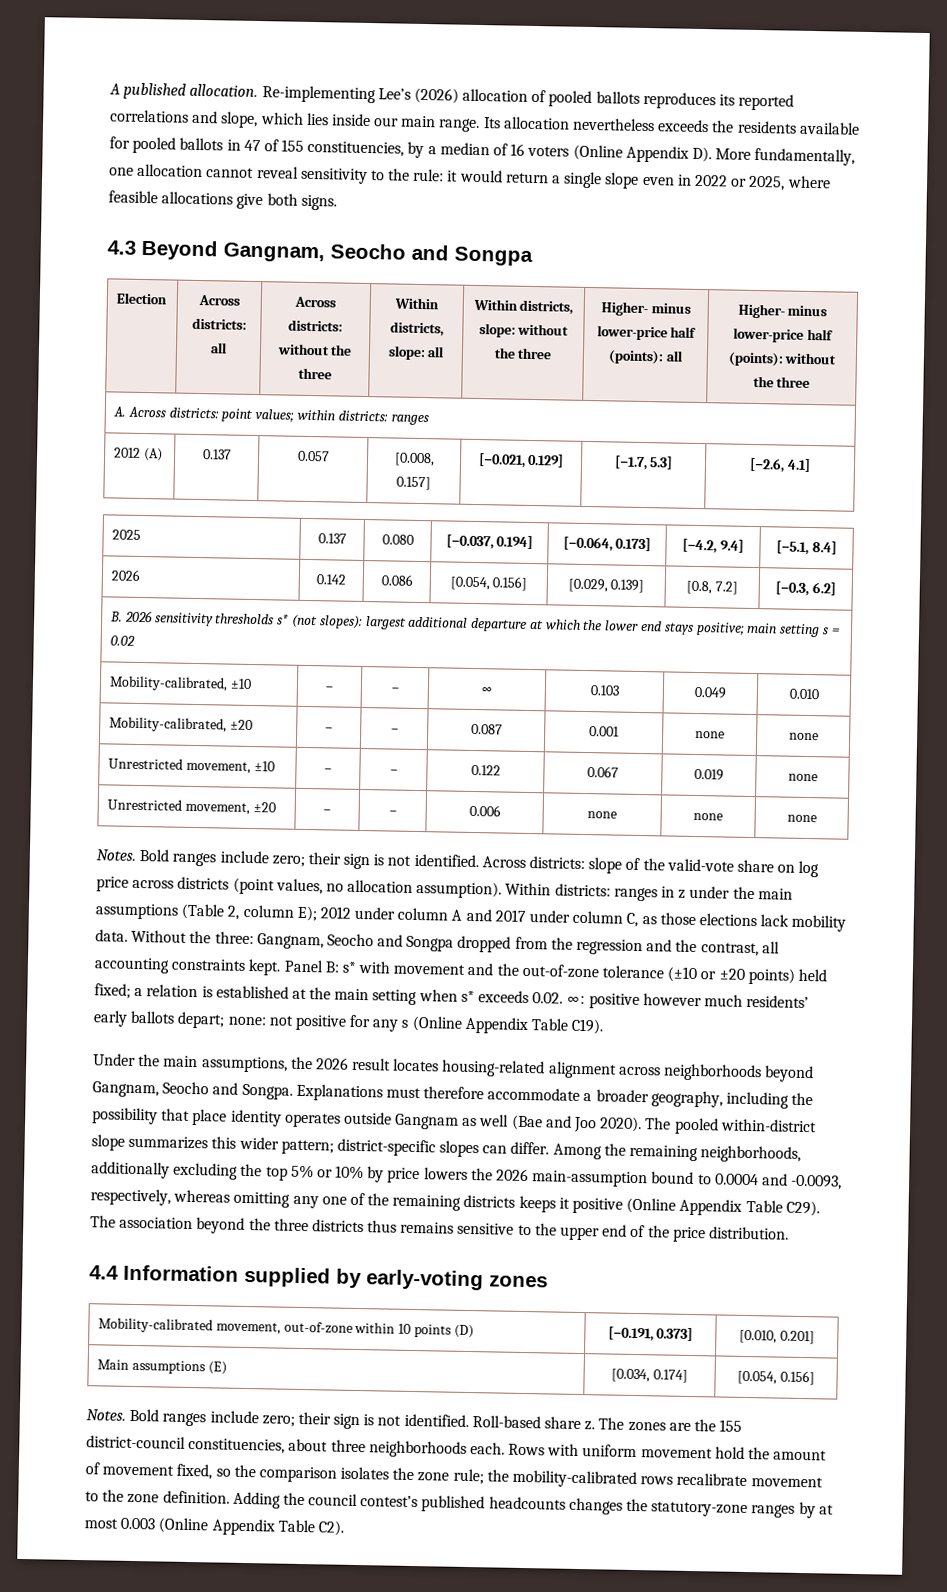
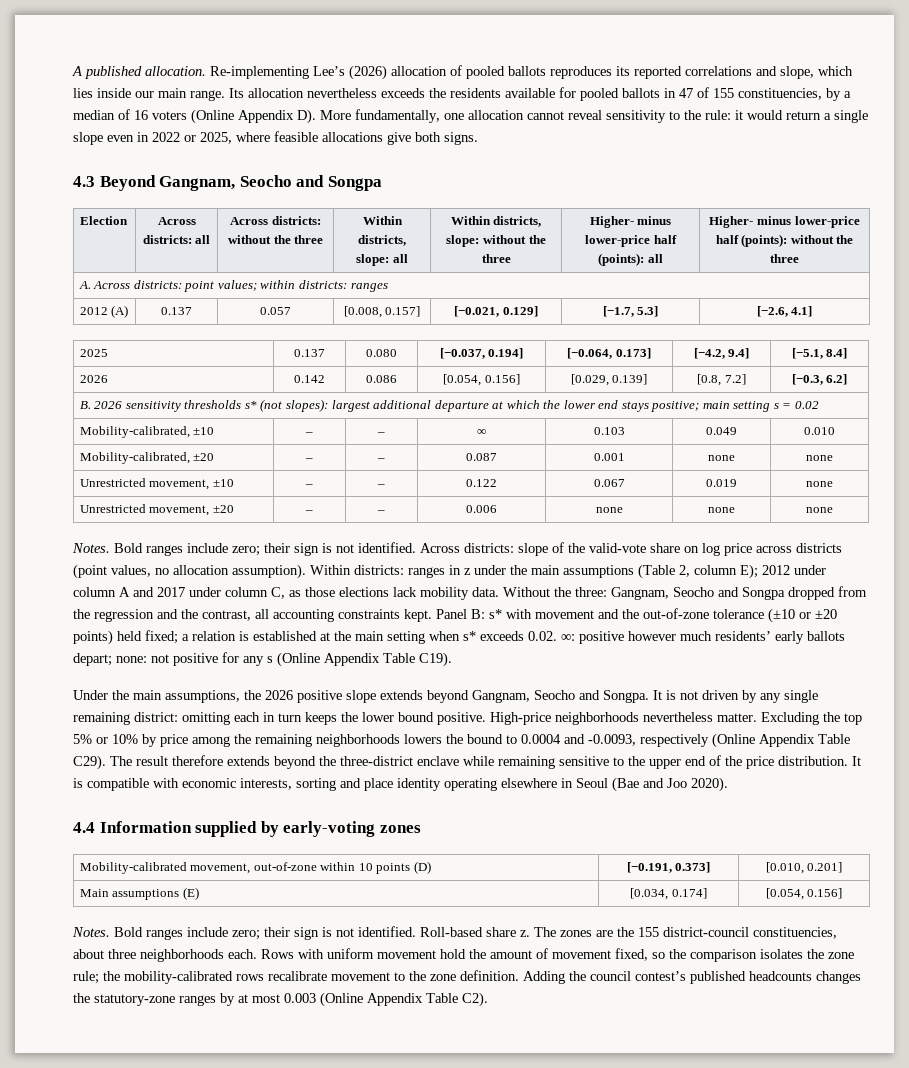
[352,1057,763,1082] result locates housing-related alignment across neighborhoods -> [297,690,423,703] positive slope extends
[295,1083,814,1109] [92,1107,817,1135] [91,1134,802,1163] [91,1161,239,1180] Explanations must therefore accommodate a broader geography, including the possibility that place identity operates outside Gangnam as well (Bae and Joo 2020). The pooled within-district slope summarizes this wider pattern; district-specific slopes can differ. Among the remaining neighborhoods, additionally excluding -> [653,690,818,703] [73,712,819,725] It is not driven by any single remaining district: omitting each in turn keeps the lower bound positive. High-price neighborhoods nevertheless matter. Excluding
[423,1167,649,1188] lowers the 2026 main-assumption -> [192,734,463,747] among the remaining neighborhoods lowers the
[90,1188,624,1214] respectively, whereas omitting any one of the remaining districts keeps it positive -> [640,734,709,747] respectively
[119,1216,455,1234] association beyond the three districts thus remains -> [136,755,555,769] result therefore extends beyond the three-district enclave while remaining
(789, 1233) none -> [852,756,861,766] [73,777,728,792] It is compatible with economic interests, sorting and place identity operating elsewhere in Seoul (Bae and Joo 2020).

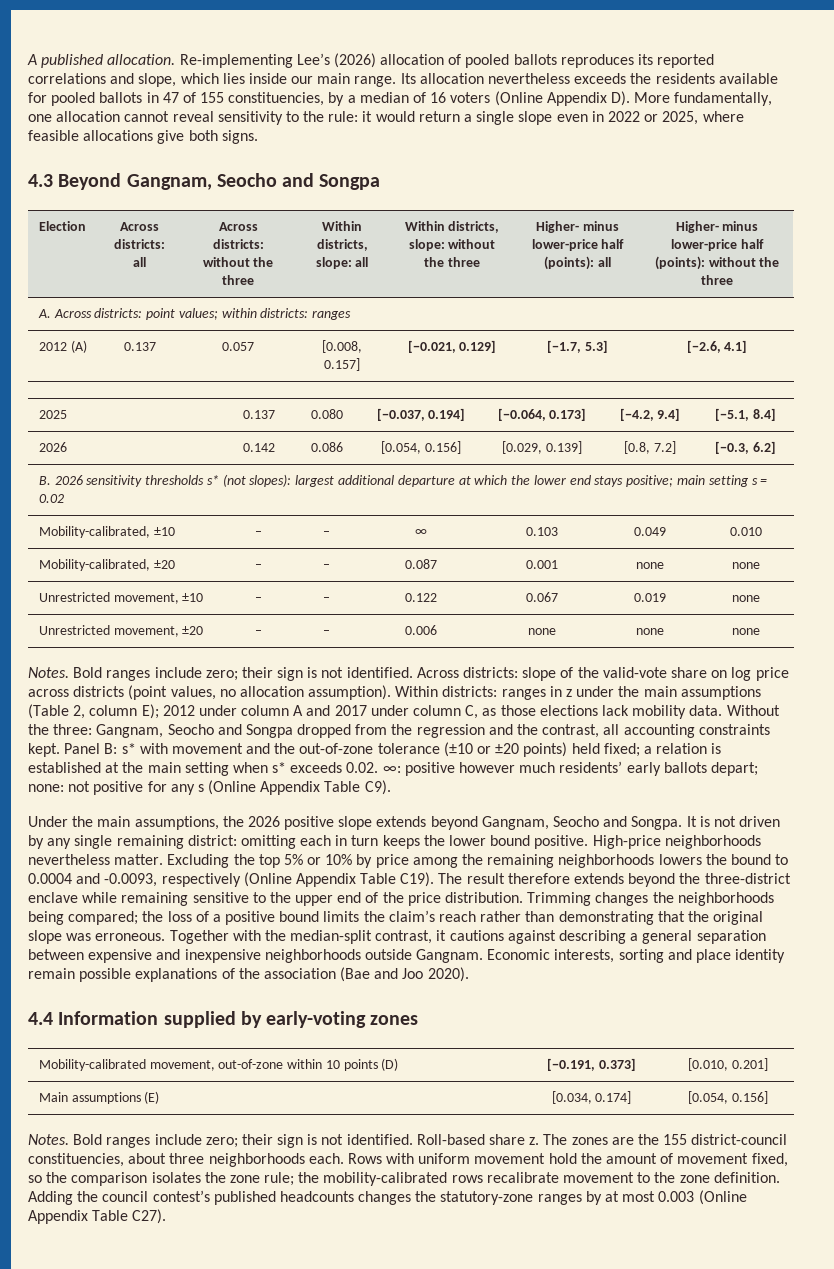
[419,652,452,667] C19). -> [364,780,391,795] C9).
[73,755,106,770] C29). -> [400,872,435,887] C19).
[852,756,861,766] [73,778,236,791] It is compatible with economic -> [527,892,774,906] [28,910,764,925] [28,930,766,944] [28,949,551,963] Trimming changes the neighborhoods being compared; the loss of a positive bound limits the claim’s reach rather than demonstrating that the original slope was erroneous. Together with the median-split contrast, it cautions against describing a general separation between expensive and inexpensive neighborhoods outside Gangnam. Economic
[444,778,608,791] operating elsewhere in Seoul -> [28,968,336,982] remain possible explanations of the association
[462,992,488,1007] C2). -> [132,1209,167,1224] C27).

